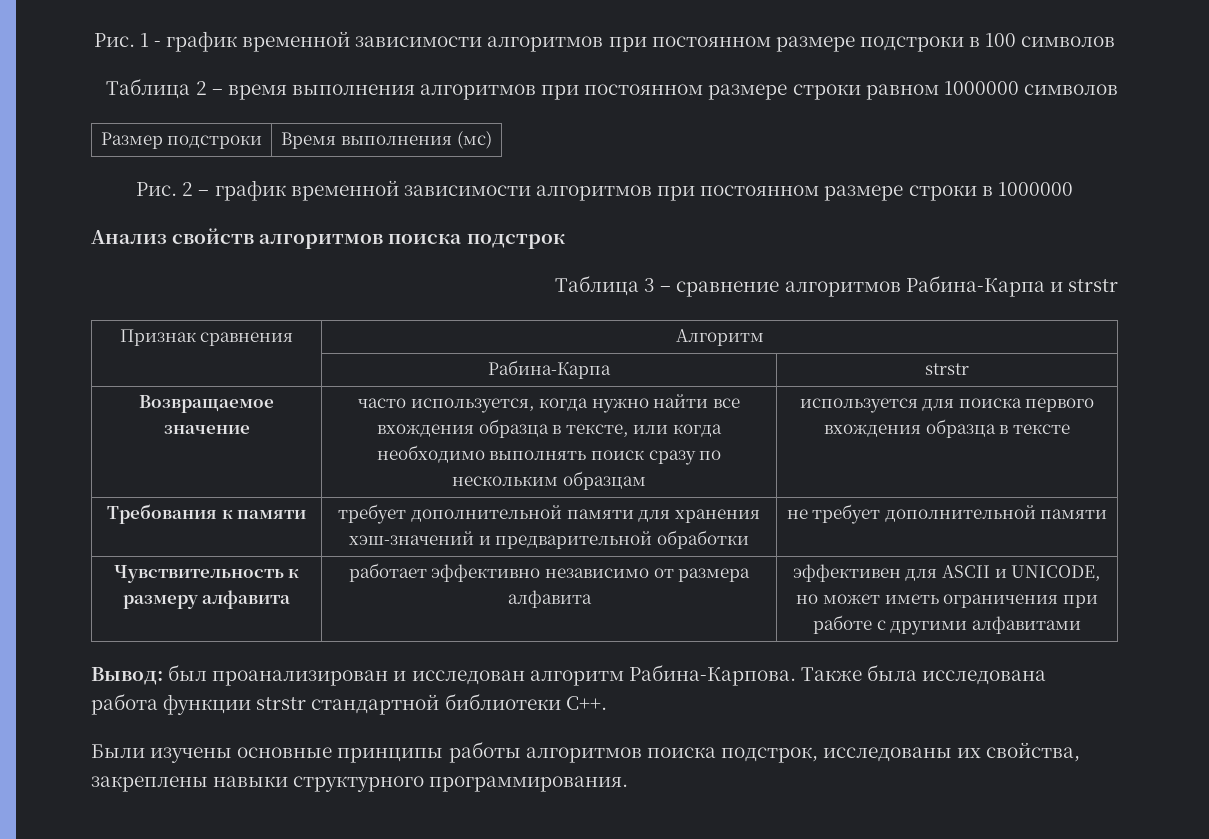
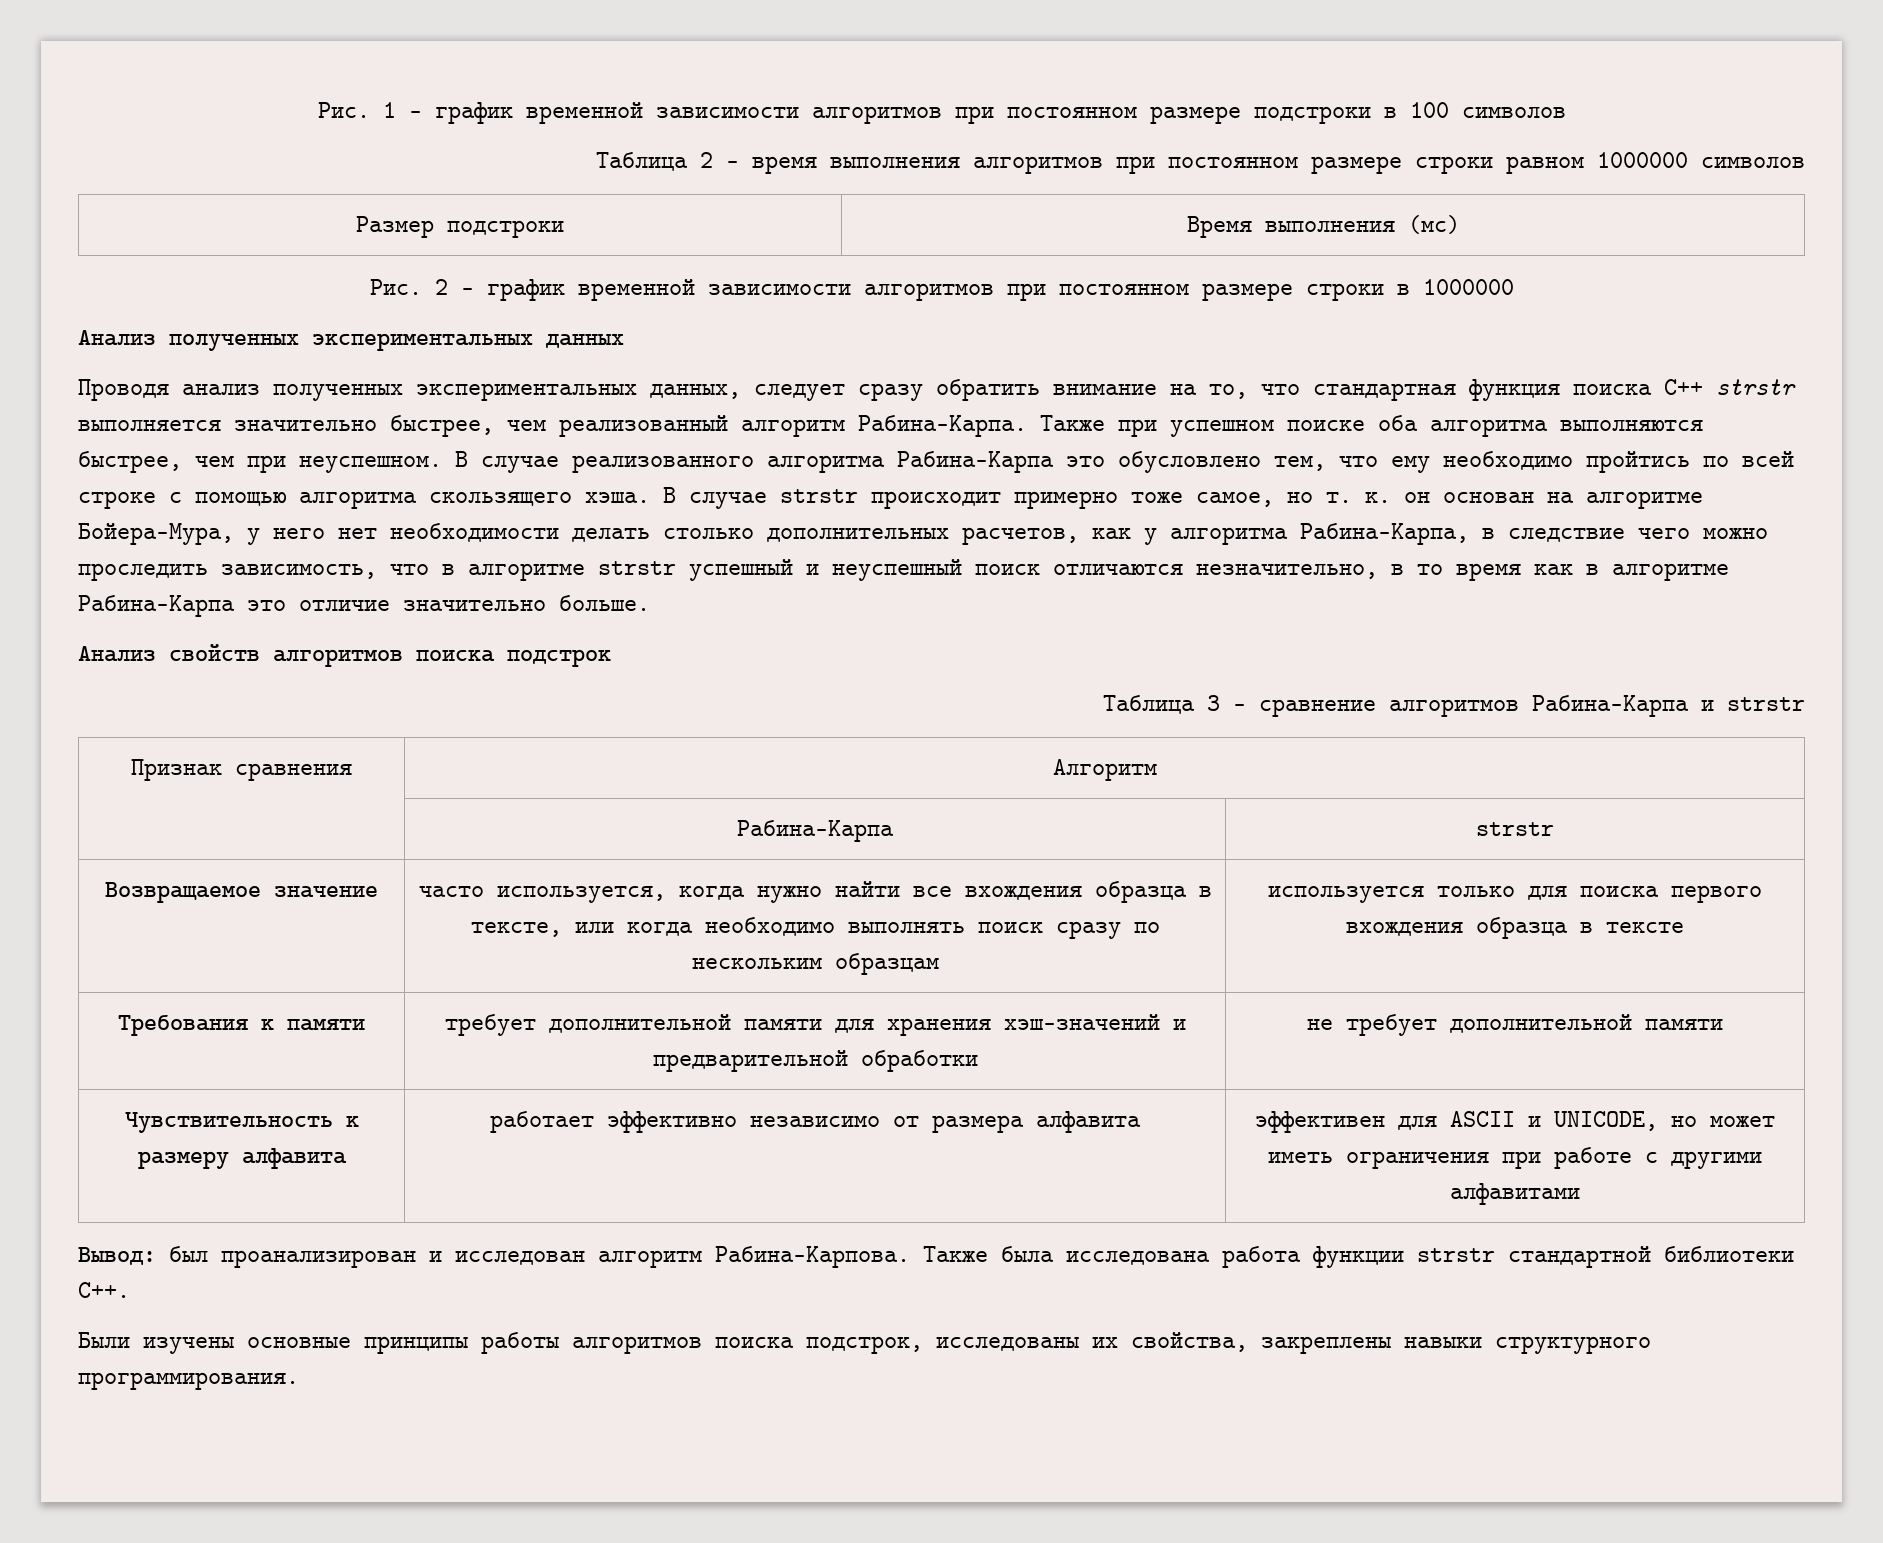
(1073, 189) none -> [78,330,624,351] [78,379,1796,401] [78,415,1703,437] [78,451,1794,473] [78,487,1703,509] [78,523,1768,545] [78,559,1729,581] [78,595,650,617] // Анализ полученных экспериментальных данных // Проводя анализ полученных экспериментальных данных, следует сразу обратить внимание на то, что стандартная функция поиска С++ strstr выполняется значительно быстрее, чем реализованный алгоритм Рабина-Карпа. Также при успешном поиске оба алгоритма выполняются быстрее, чем при неуспешном. В случае реализованного алгоритма Рабина-Карпа это обусловлено тем, что ему необходимо пройтись по всей строке с помощью алгоритма скользящего хэша. В случае strstr происходит примерно тоже самое, но т. к. он основан на алгоритме Бойера-Мура, у него нет необходимости делать столько дополнительных расчетов, как у алгоритма Рабина-Карпа, в следствие чего можно проследить зависимость, что в алгоритме strstr успешный и неуспешный поиск отличаются незначительно, в то время как в алгоритме Рабина-Карпа это отличие значительно больше.
(918, 405) none -> [1437,886,1516,897] только

